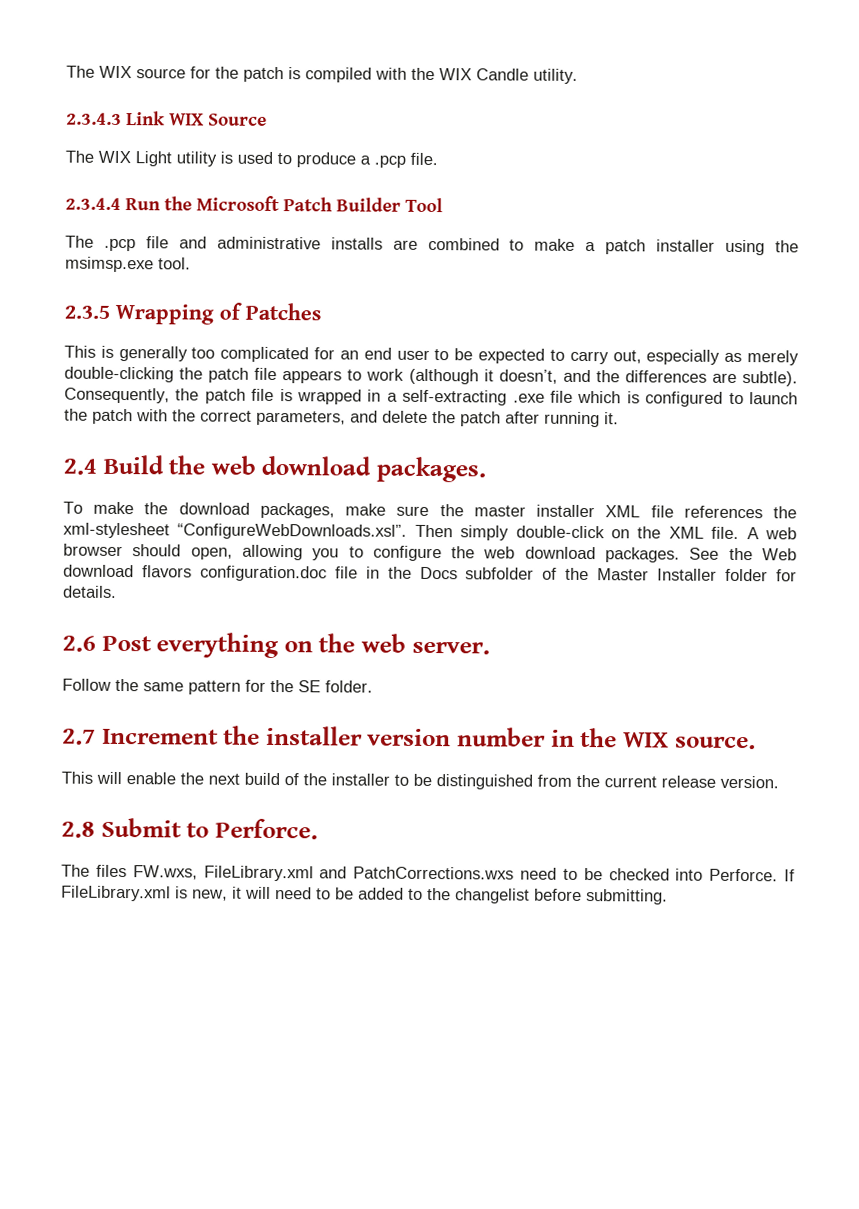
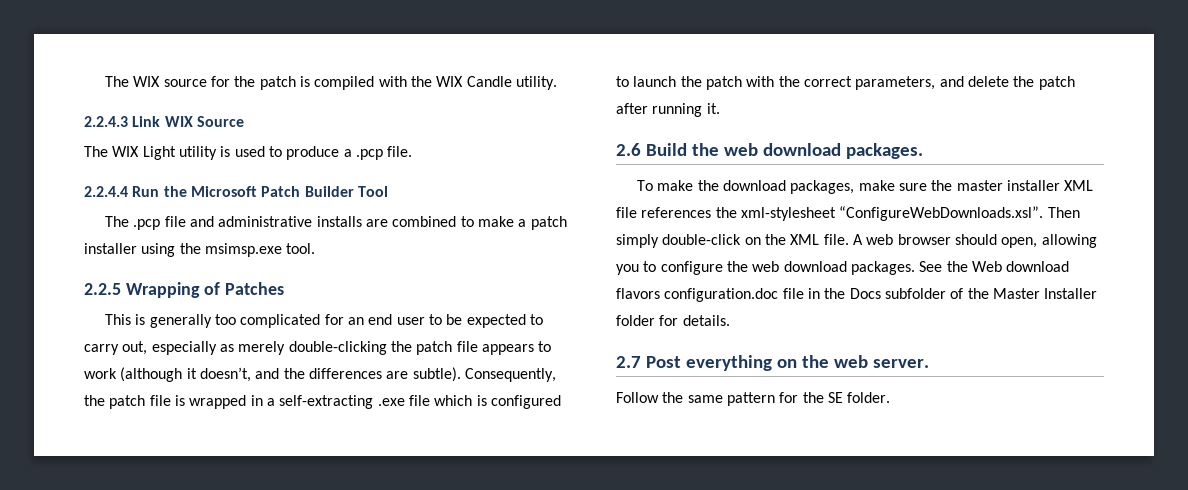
[66,112,122,125] 2.3.4.3 -> [84,116,128,127] 2.2.4.3
[65,197,121,210] 2.3.4.4 -> [84,186,128,197] 2.2.4.4
[64,305,110,319] 2.3.5 -> [84,283,121,295] 2.2.5
[63,458,97,475] 2.4 -> [616,143,641,156] 2.6
[62,635,96,652] 2.6 -> [616,356,641,368] 2.7
[62,725,756,750] [61,771,779,790] [61,817,318,840] [61,864,796,882] [61,885,668,905] // 2.7 Increment the installer version number in the WIX source. // This will enable the next build of the installer to be distinguished from the current release version. // 2.8 Submit to Perforce. // The files FW.wxs, FileLibrary.xml and PatchCorrections.wxs need to be checked into Perforce. If FileLibrary.xml is new, it will need to be added to the changelist before submitting. -> (891, 397) none

